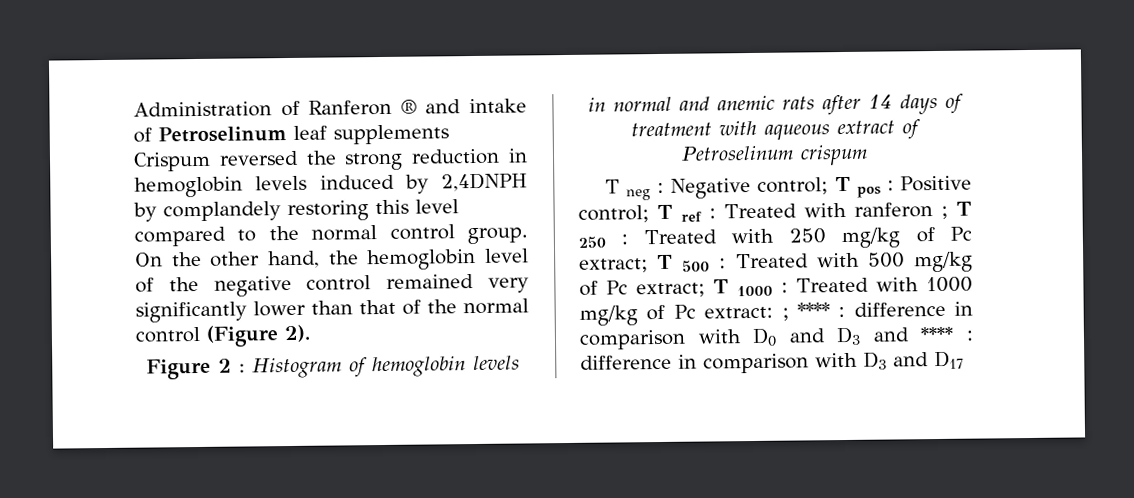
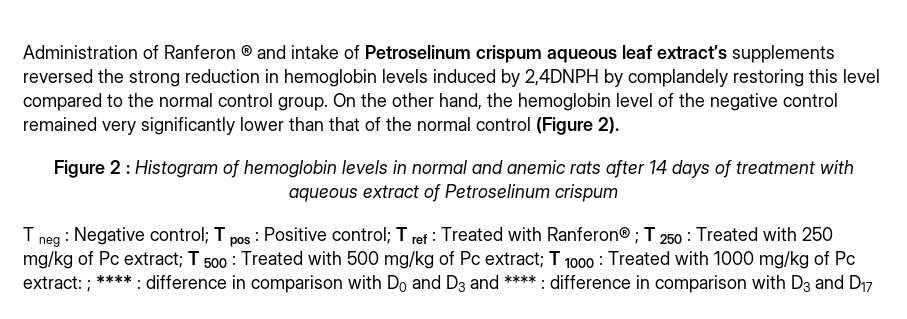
[292,124,449,145] [133,151,211,172] leaf supplements Crispum -> [476,45,835,63] crispum aqueous leaf extract’s supplements
[853,202,933,218] ranferon -> [547,227,630,241] Ranferon®

